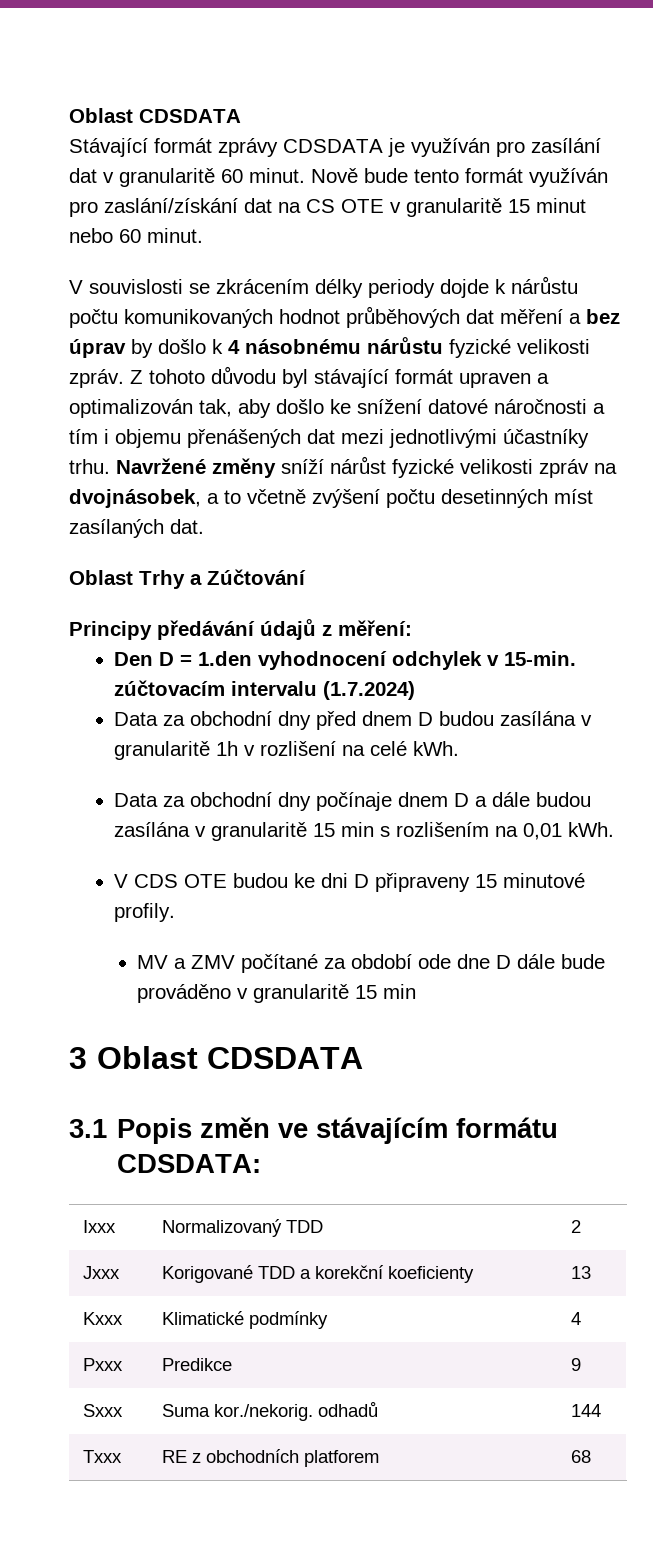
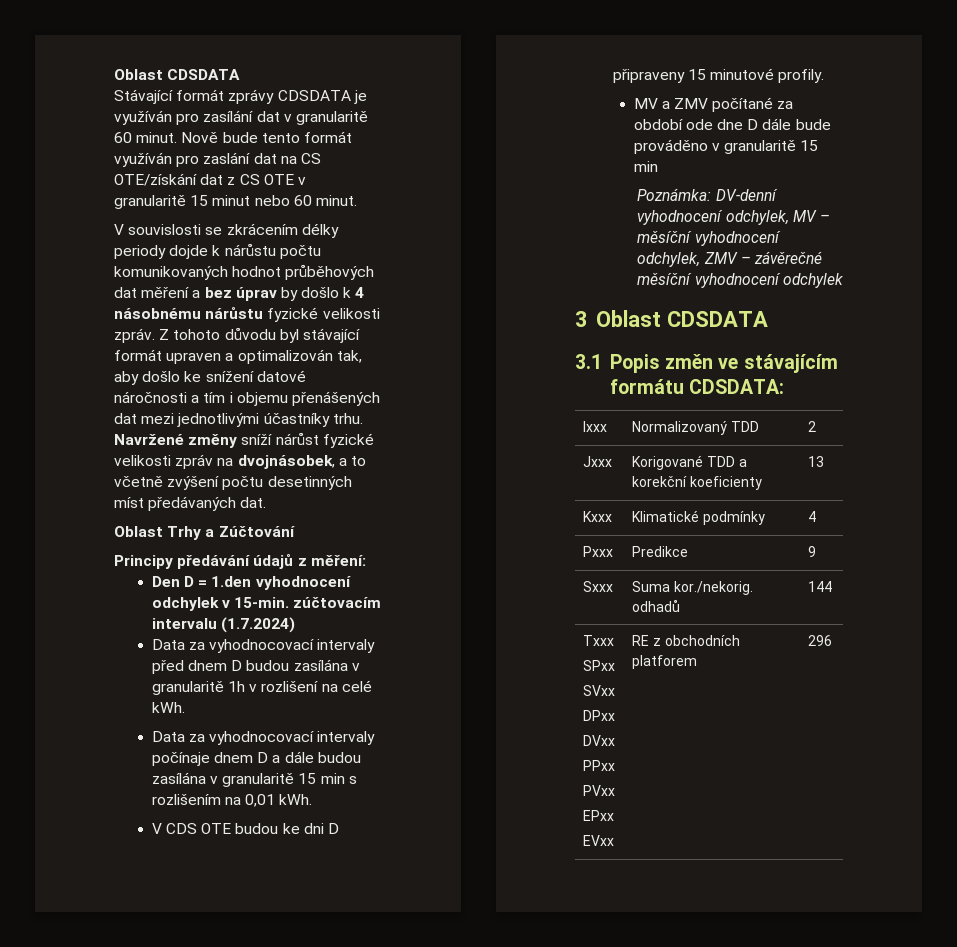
[104,198,238,213] zaslání/získání -> [203,152,251,164] zaslání
(335, 206) none -> [114,173,260,186] OTE/získání dat z CS
[69,519,164,538] zasílaných -> [148,496,237,511] předávaných
[190,711,312,730] obchodní dny -> [209,639,376,653] vyhodnocovací intervaly
[190,792,312,811] obchodní dny -> [209,731,376,745] vyhodnocovací intervaly
(417, 991) none -> [637,188,778,201] [637,210,830,225] [637,230,781,246] [637,251,822,267] [637,272,843,288] // Poznámka: DV-denní vyhodnocení odchylek, MV – měsíční vyhodnocení odchylek, ZMV – závěrečné měsíční vyhodnocení odchylek
(122, 1456) none -> [583,660,616,671] [583,685,616,696] [583,710,616,721] [583,735,616,746] [583,760,616,771] [583,785,616,796] [583,810,615,821] [583,835,615,846] // SPxx // SVxx // DPxx // DVxx // PPxx // PVxx // EPxx // EVxx
[570,1450,591,1463] 68 -> [808,635,833,646] 296

